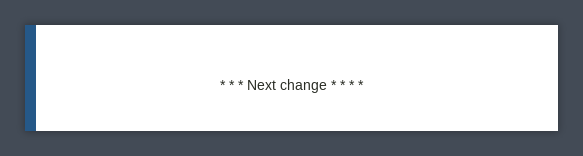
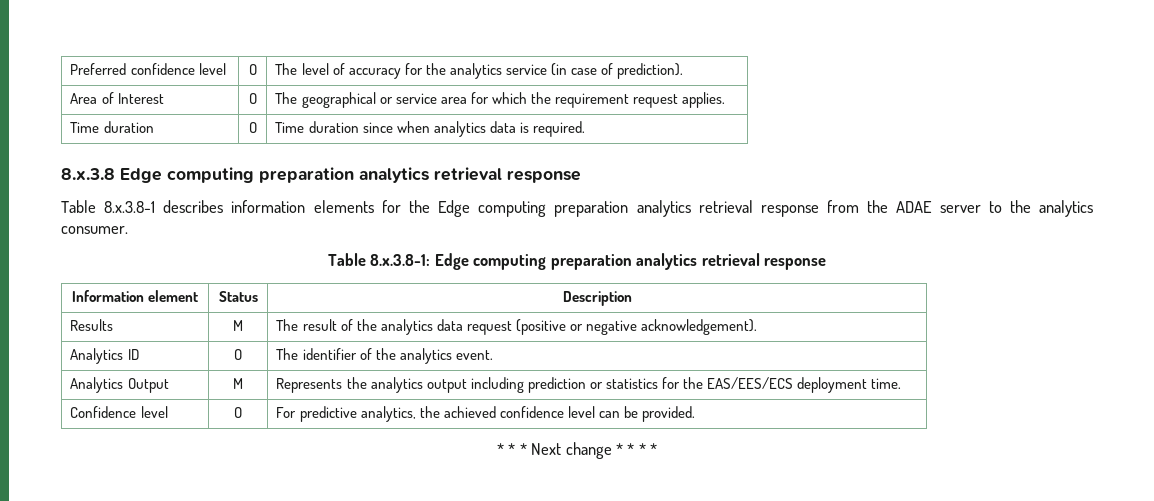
(220, 85) none -> [70,63,226,75] [248,64,257,75] [275,63,684,79] [70,92,164,104] [248,93,257,104] [275,92,725,108] [70,121,154,133] [248,122,257,133] [275,121,585,137] [61,167,581,183] [61,200,1093,217] [61,226,128,234] [327,253,827,270] [71,290,199,302] [218,291,258,302] [562,291,632,306] [70,319,114,331] [233,320,243,331] [276,319,757,335] [70,348,139,364] [234,349,242,360] [276,348,493,364] [70,377,169,393] [233,378,243,389] [276,377,902,393] [70,406,168,418] [234,407,242,418] [276,406,695,422] Preferred confidence level | O | The level of accuracy for the analytics service (in case of prediction). // Area of Interest | O | The geographical or service area for which the requirement request applies. // Time duration | O | Time duration since when analytics data is required. // 8.x.3.8 Edge computing preparation analytics retrieval response // Table 8.x.3.8-1 describes information elements for the Edge computing preparation analytics retrieval response from the ADAE server to the analytics consumer. // Table 8.x.3.8-1: Edge computing preparation analytics retrieval response // Information element | Status | Description // Results | M | The result of the analytics data request (positive or negative acknowledgement). // Analytics ID | O | The identifier of the analytics event. // Analytics Output | M | Represents the analytics output including prediction or statistics for the EAS/EES/ECS deployment time. // Confidence level | O | For predictive analytics, the achieved confidence level can be provided. //

